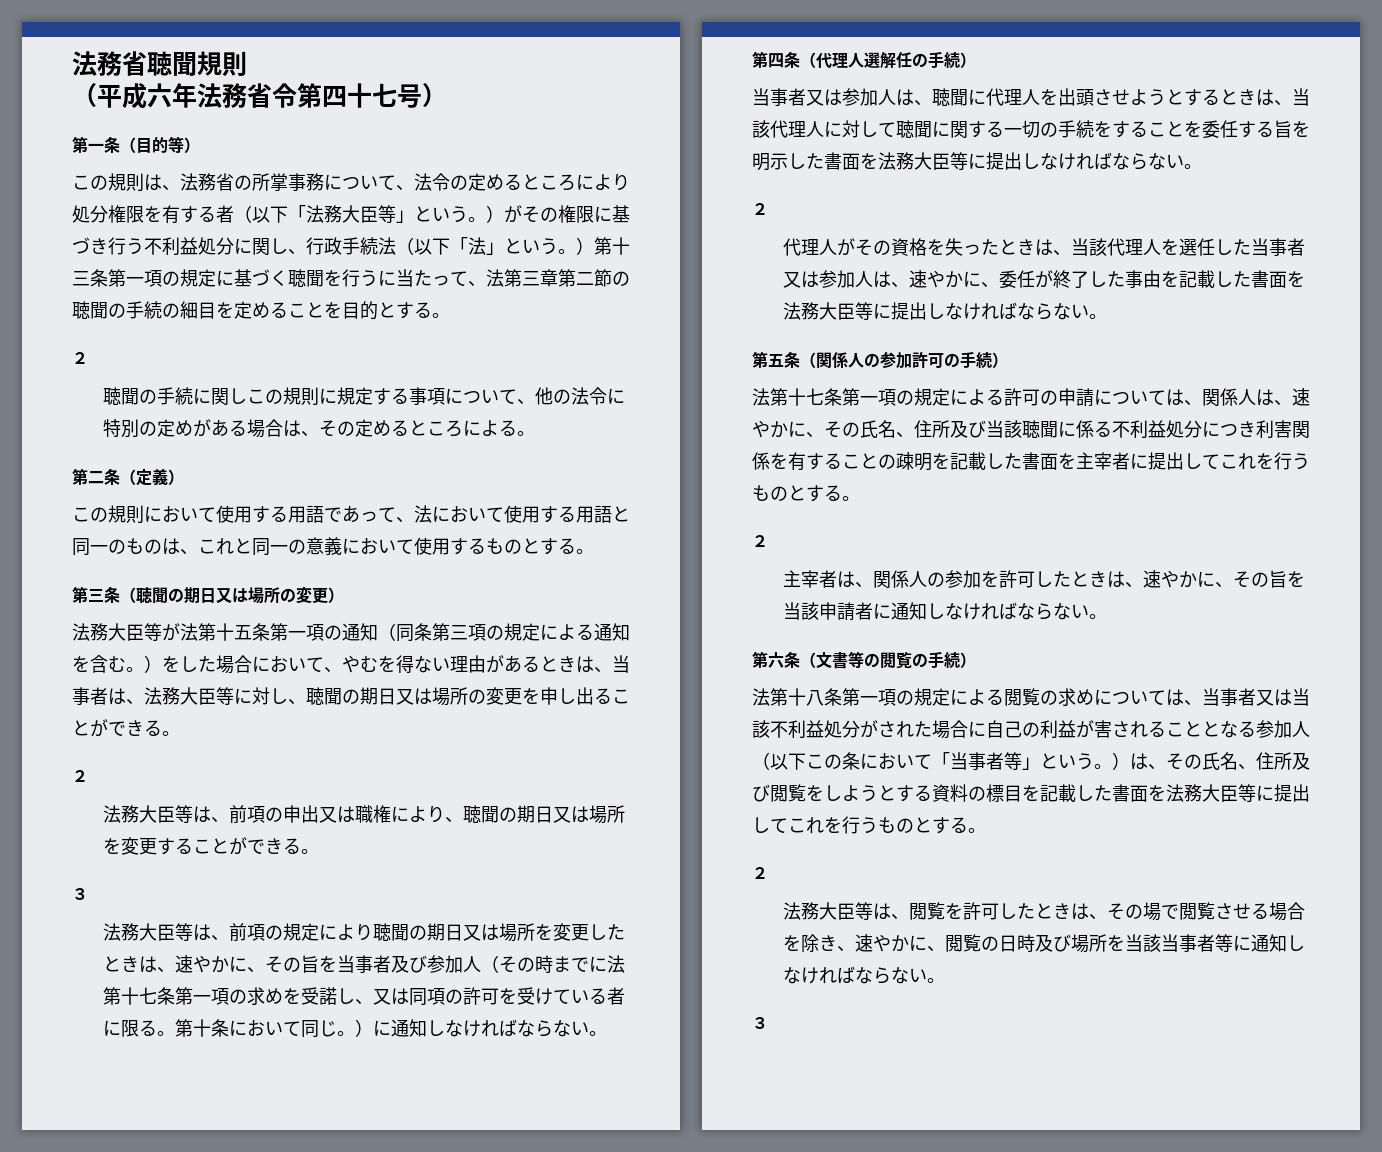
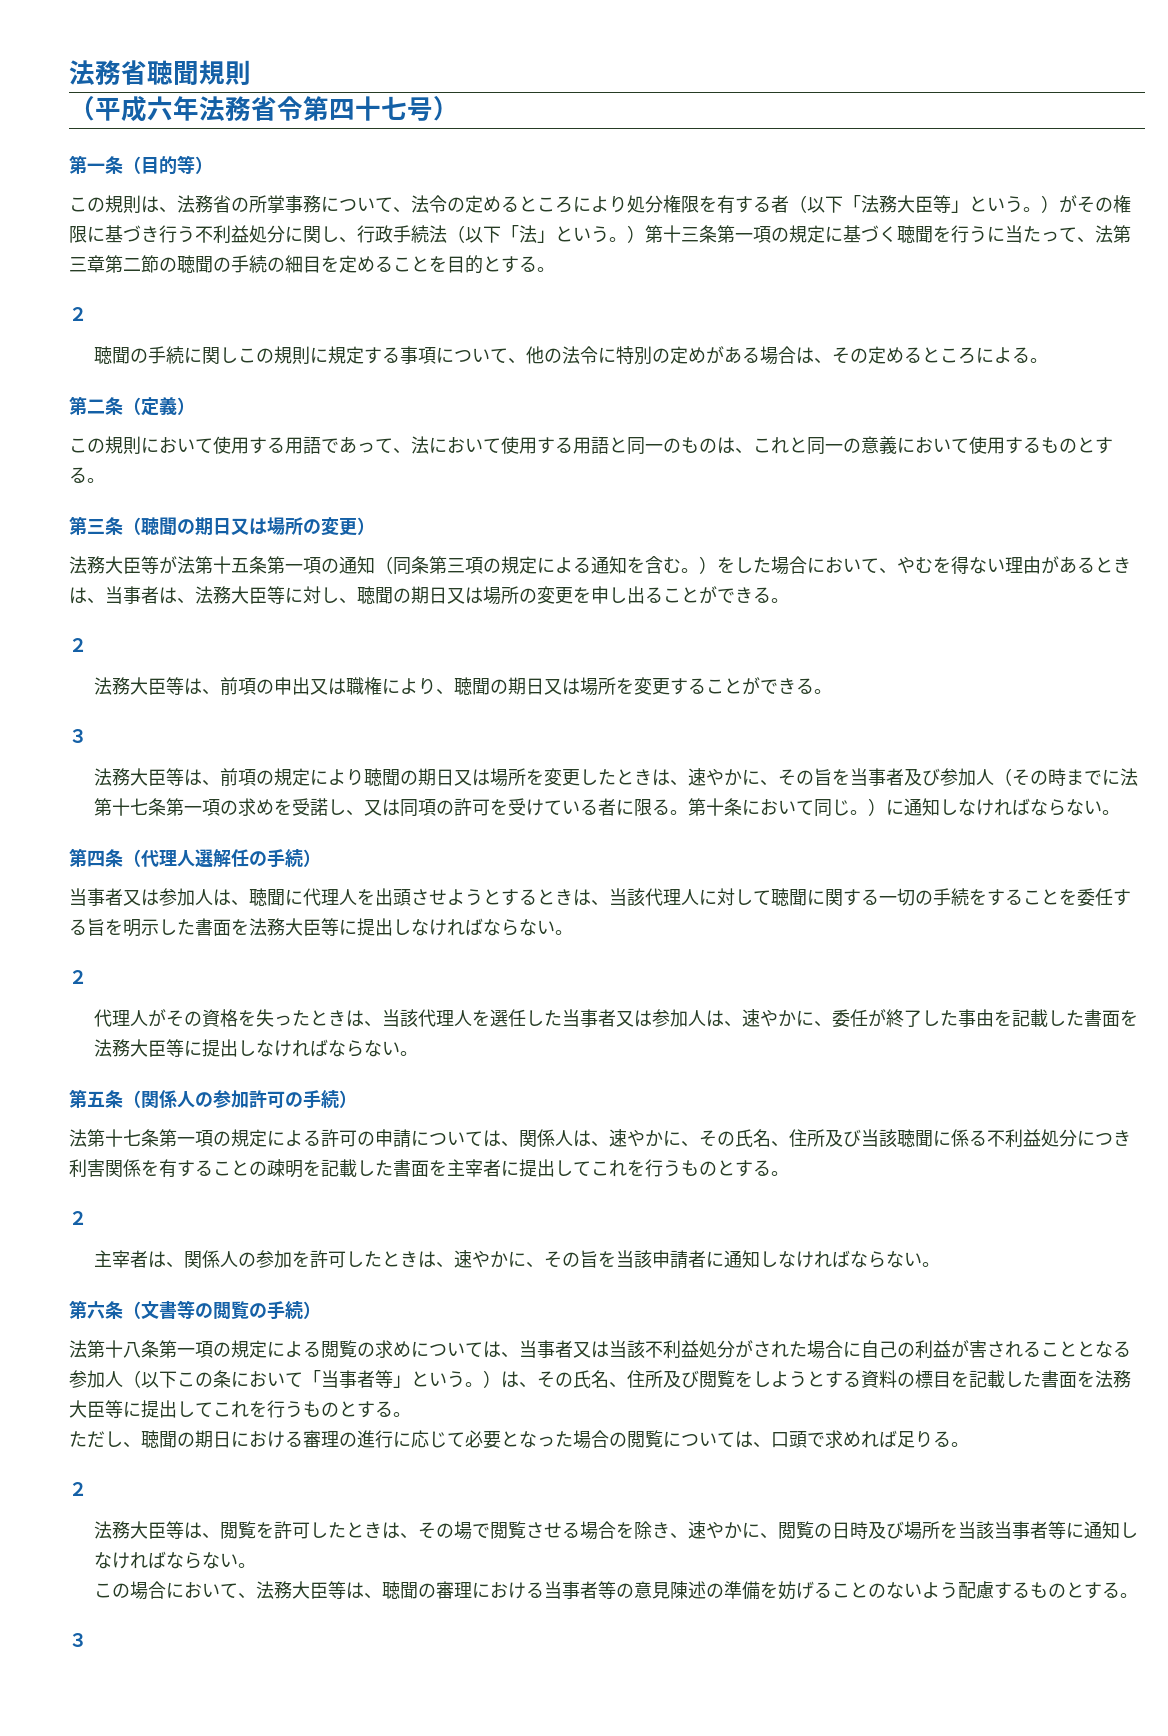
(986, 830) none -> [69,1430,969,1449] // ただし、聴聞の期日における審理の進行に応じて必要となった場合の閲覧については、口頭で求めれば足りる。
(945, 980) none -> [93,1581,1138,1600] // この場合において、法務大臣等は、聴聞の審理における当事者等の意見陳述の準備を妨げることのないよう配慮するものとする。

